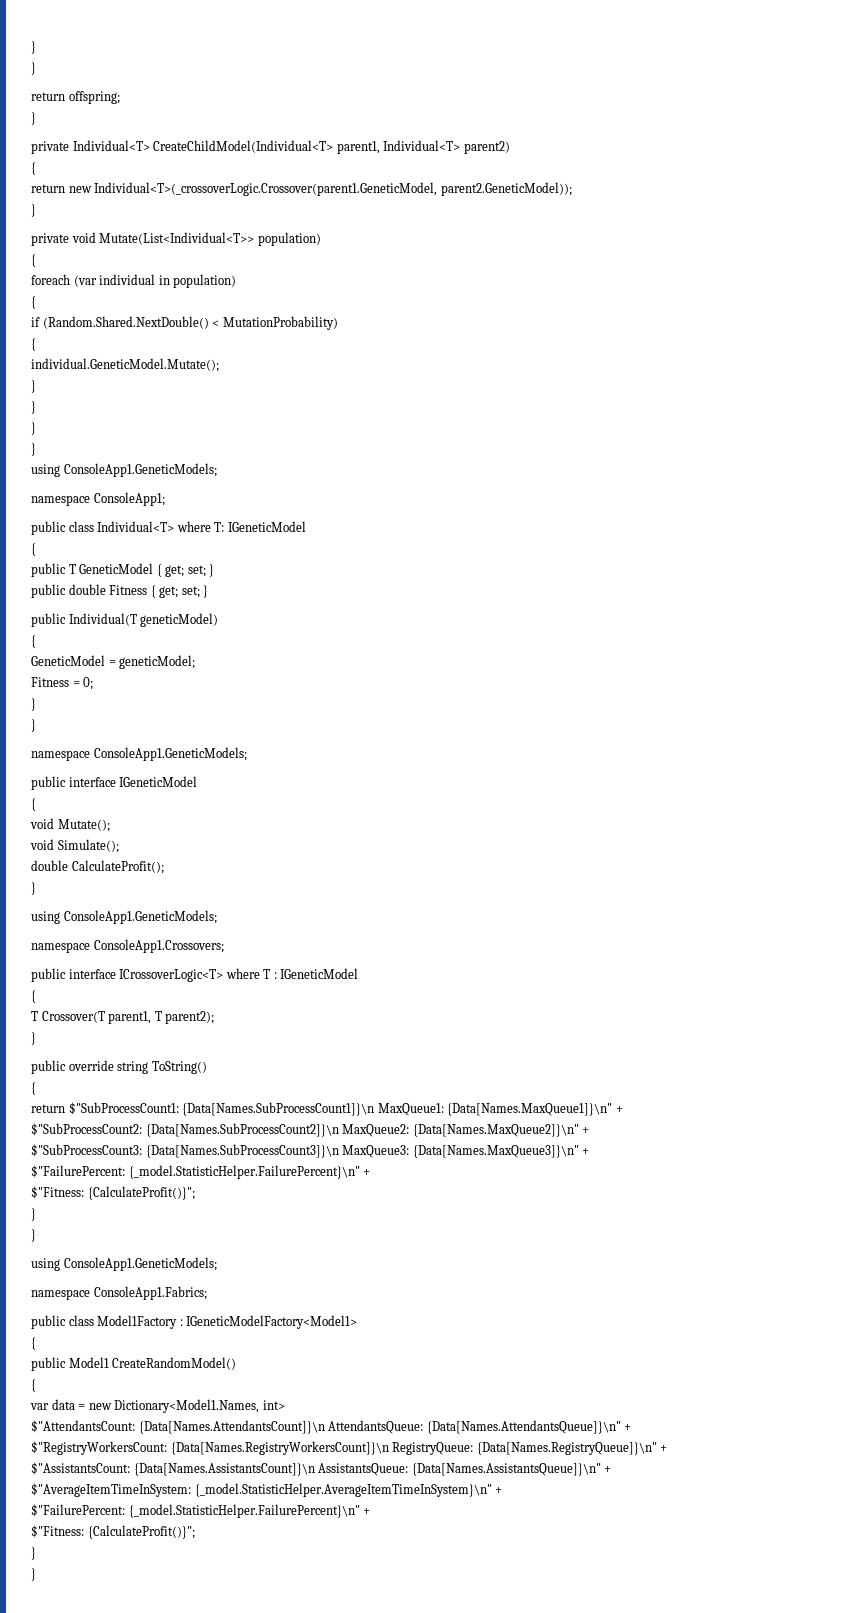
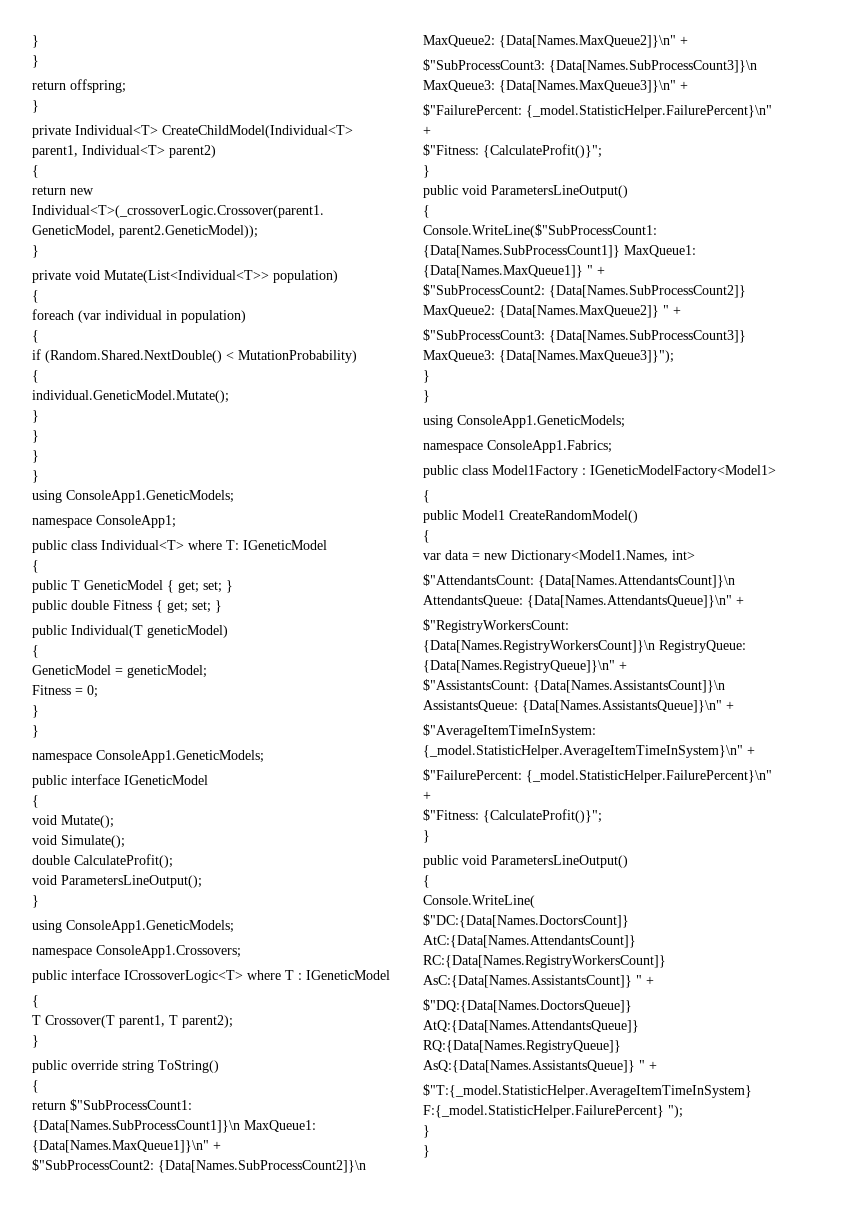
(164, 867) none -> [32,875,202,888] // void ParametersLineOutput();
(36, 1214) none -> [423,185,628,198] [423,205,430,218] [423,224,657,238] [423,245,696,258] [423,265,605,278] [423,284,746,298] [423,305,681,318] [423,329,746,343] [423,350,674,363] [423,370,430,383] // public void ParametersLineOutput() // { // Console.WriteLine($"SubProcessCount1: {Data[Names.SubProcessCount1]} MaxQueue1: {Data[Names.MaxQueue1]} " + // $"SubProcessCount2: {Data[Names.SubProcessCount2]} MaxQueue2: {Data[Names.MaxQueue2]} " + // $"SubProcessCount3: {Data[Names.SubProcessCount3]} MaxQueue3: {Data[Names.MaxQueue3]}"); // }
[31,1568,36,1581] // } -> [423,855,628,868] [423,875,430,888] [423,895,535,908] [423,914,629,928] [423,935,636,948] [423,955,666,968] [423,975,654,988] [423,999,632,1013] [423,1020,639,1033] [423,1040,621,1053] [423,1060,657,1073] [423,1084,752,1098] [423,1105,683,1118] [423,1125,430,1138] [423,1145,430,1158] // public void ParametersLineOutput() // { // Console.WriteLine( // $"DC:{Data[Names.DoctorsCount]} AtC:{Data[Names.AttendantsCount]} RC:{Data[Names.RegistryWorkersCount]} AsC:{Data[Names.AssistantsCount]} " + // $"DQ:{Data[Names.DoctorsQueue]} AtQ:{Data[Names.AttendantsQueue]} RQ:{Data[Names.RegistryQueue]} AsQ:{Data[Names.AssistantsQueue]} " + // $"T:{_model.StatisticHelper.AverageItemTimeInSystem} F:{_model.StatisticHelper.FailurePercent} "); // } // }

